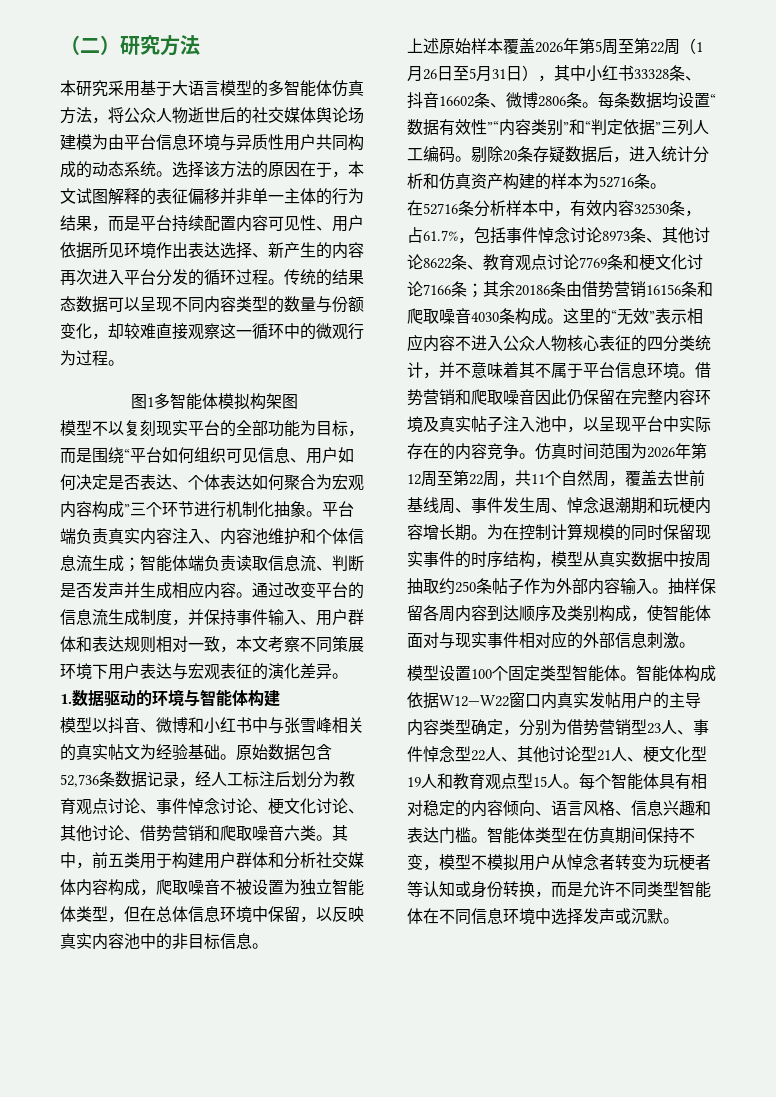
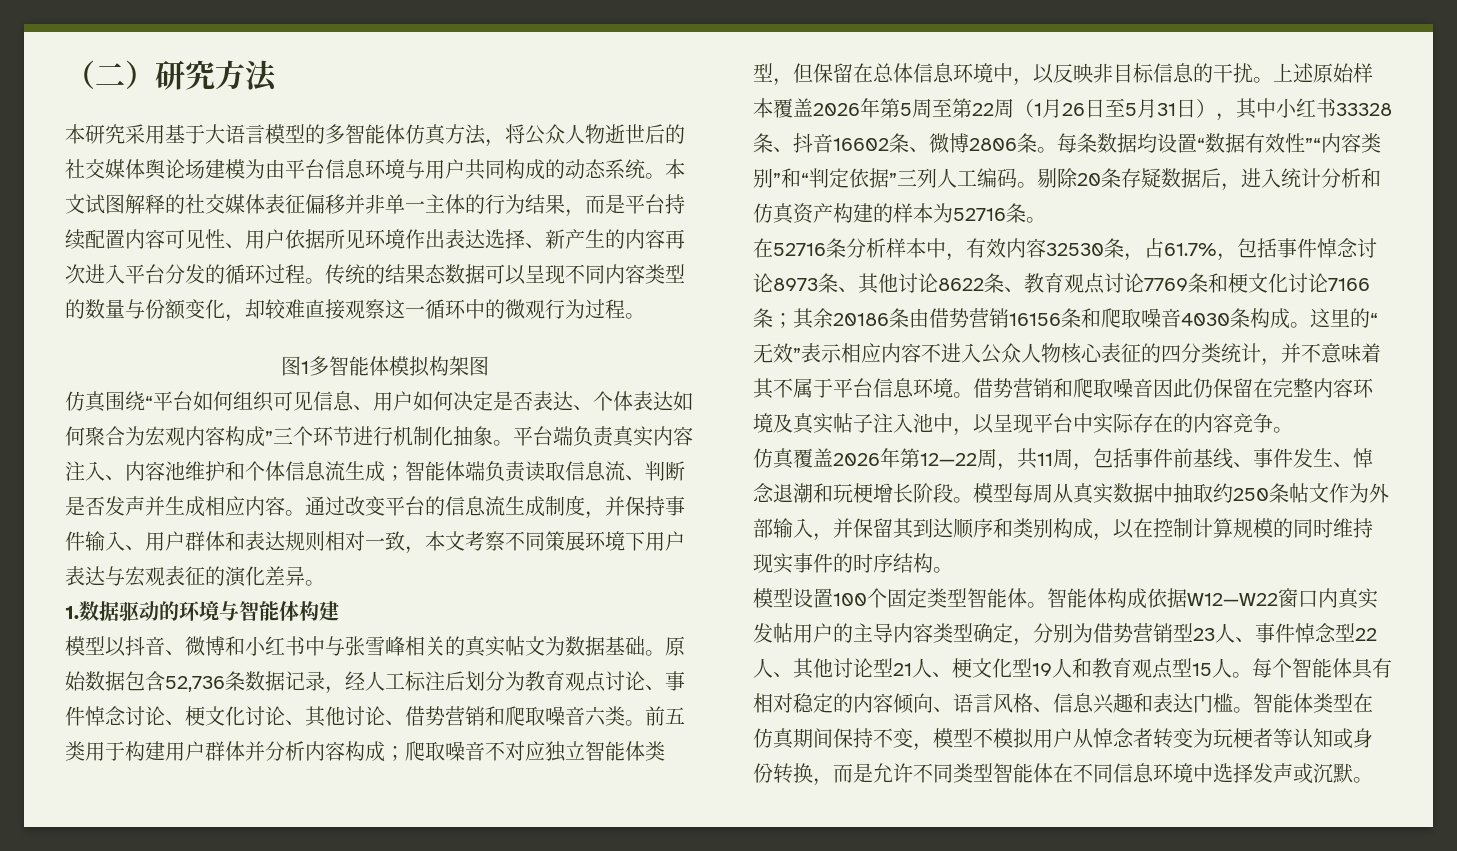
[236,134,284,150] 异质性 -> (425, 169) none
[172,161,348,178] 选择该方法的原因在于， -> (665, 176) none
(156, 196) none -> [185,194,265,214] 社交媒体
[60,420,364,437] [60,448,92,464] 模型不以复刻现实平台的全部功能为目标，而是 -> [65,391,106,412] 仿真
[156,744,188,760] 经验 -> [565,636,605,656] 数据
[332,825,348,841] [60,852,92,869] 其中， -> (645, 723) none
[268,852,364,869] [60,879,156,896] 和分析社交媒体内容构成， -> [245,741,405,762] 并分析内容构成；
[236,879,300,895] 被设置为 -> [505,741,545,761] 对应
(140, 914) none -> [813,63,853,83] 保留
[268,906,300,922] 保留 -> (1013, 73) none
[60,933,172,950] 真实内容池中的 -> (1093, 73) none
[252,943,268,949] 。 // -> [1193,63,1273,83] 的干扰。
[535,443,707,460] [407,470,705,487] [407,497,455,514] 仿真时间范围为2026年第12周至第22周，共11个自然周，覆盖去世前基线周 -> [753,448,1233,471] // 仿真覆盖2026年第12—22周，共11周，包括事件前基线
[535,498,551,514] 周 -> (1333, 457) none
[631,497,711,514] [407,524,503,541] 期和玩梗内容增长期。为 -> [813,483,1389,504] [753,518,1134,541] 和玩梗增长阶段。模型每周从真实数据中抽取约250条帖文作为外部输入，并保留其到达顺序和类别构成，以
[663,524,695,540] 保留 -> [1333,518,1373,538] 维持
[535,551,711,568] [407,578,716,595] [407,605,711,622] [407,631,679,649] ，模型从真实数据中按周抽取约250条帖子作为外部内容输入。抽样保留各周内容到达顺序及类别构成，使智能体面对与现实事件相对应的外部信息刺激 -> (933, 563) none

